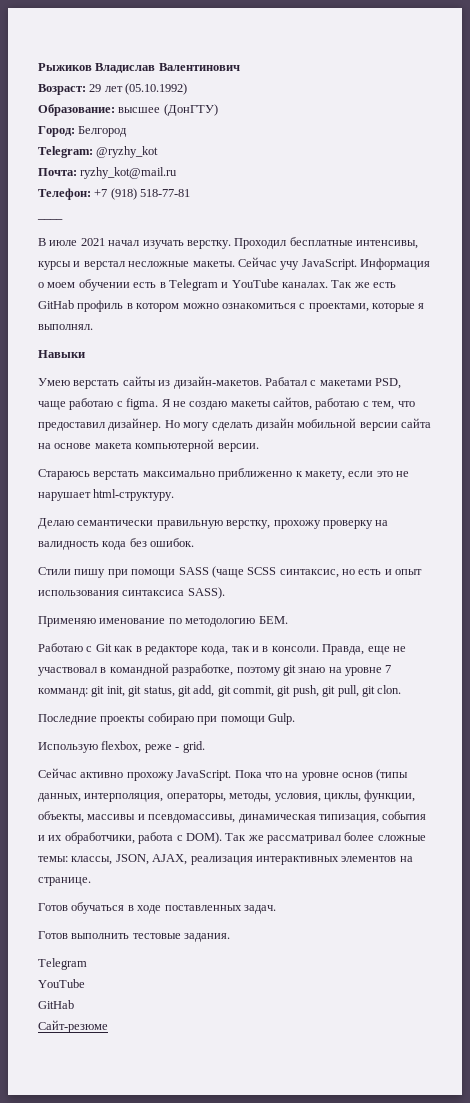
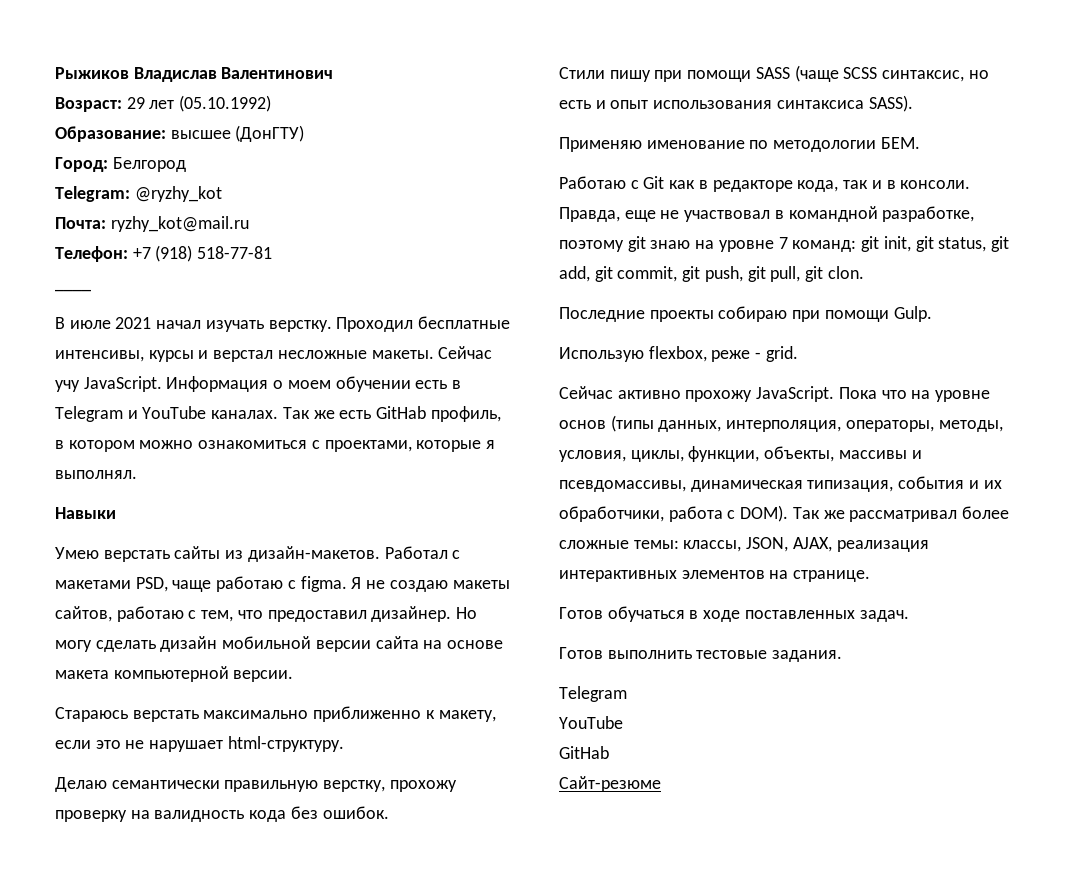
[77,300,124,312] профиль -> [430,406,501,422] профиль,
[264,377,307,386] Рабатал -> [384,546,448,559] Работал
[185,618,256,627] методологию -> [773,140,877,152] методологии
[38,688,88,697] комманд: -> [792,240,857,252] команд:

